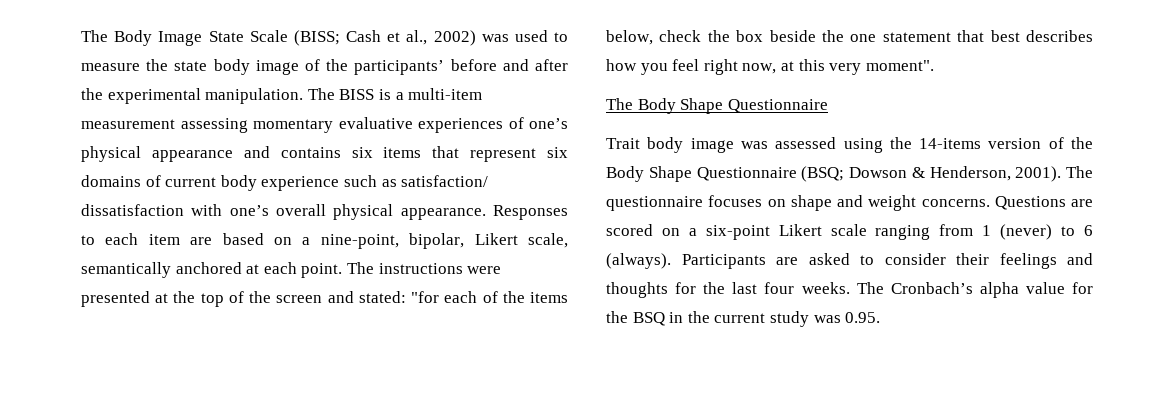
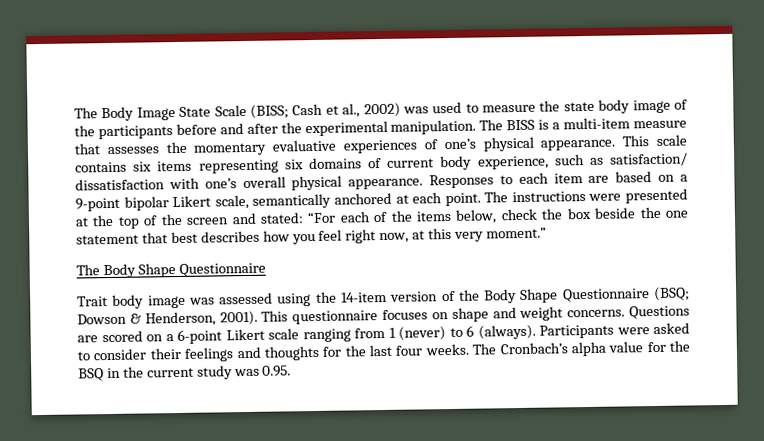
[354,60,445,75] participants’ -> [97,125,173,140] participants
[81,118,248,133] measurement assessing -> [632,120,687,129] [74,141,187,155] measure that assesses the
[151,146,270,162] appearance and -> [540,134,687,151] appearance. This scale
[432,146,537,162] that represent -> [198,159,279,174] representing
[261,176,340,191] experience -> [477,155,549,170] experience,
[320,233,465,249] nine-point, bipolar, -> [75,196,169,212] 9-point bipolar
[411,291,440,303] "for -> [307,211,337,224] “For
[865,60,934,71] moment". -> [485,227,547,239] moment.”
[919,138,982,149] 14-items -> [341,291,387,303] 14-item
[1066,166,1093,178] The -> [261,310,289,322] This
[705,225,770,240] six-point -> [177,329,222,345] 6-point
[776,257,798,265] are -> [616,327,650,335] were

